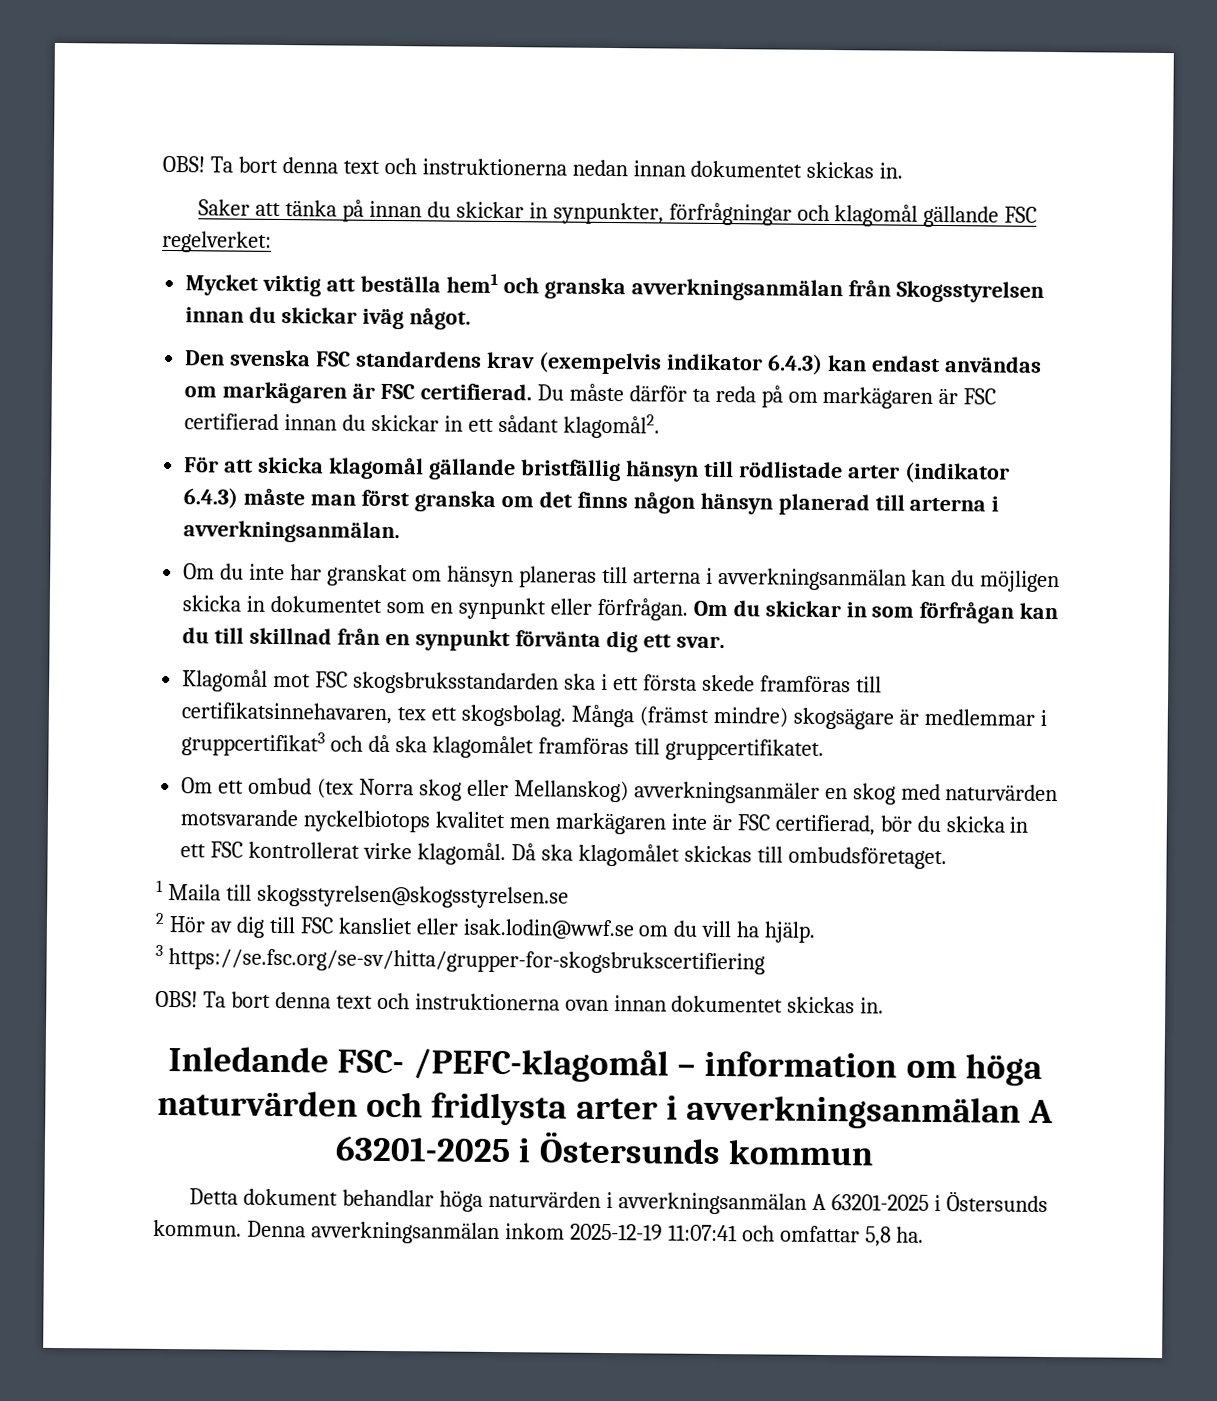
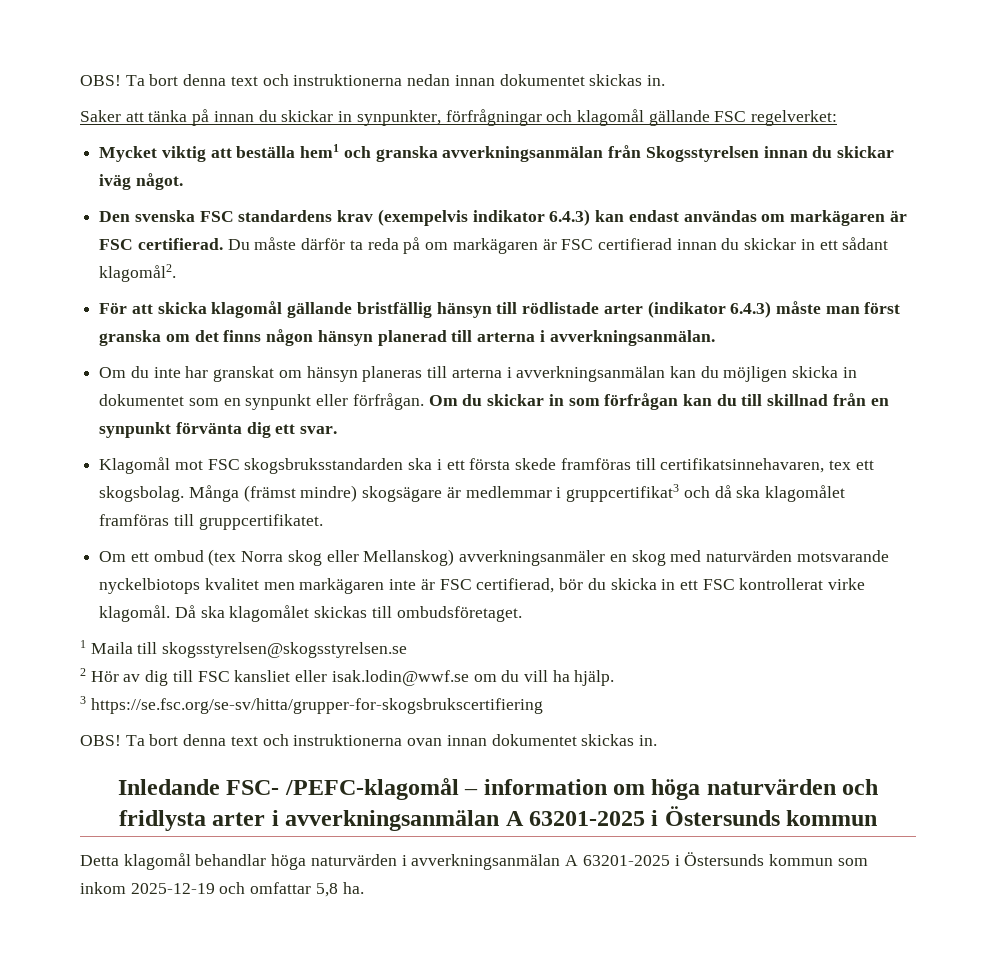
[243,1188,339,1206] dokument -> [123,853,191,870] klagomål
[153,1219,500,1245] kommun. Denna avverkningsanmälan -> [768,854,868,866] kommun som
[667,1224,738,1242] 11:07:41 -> (215, 888) none

